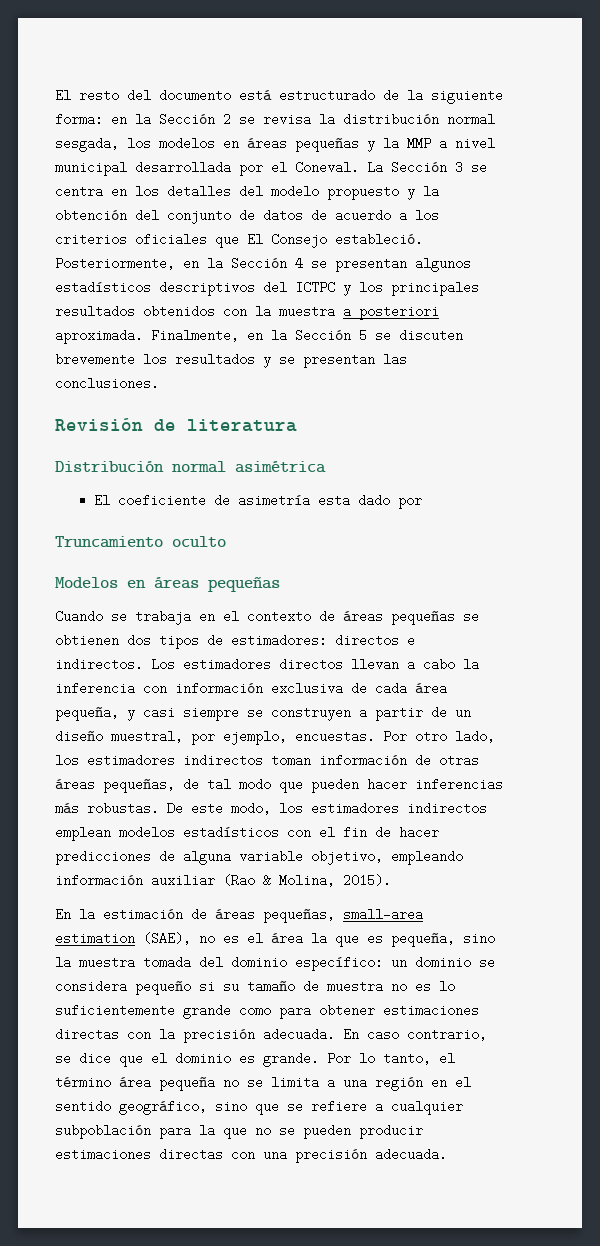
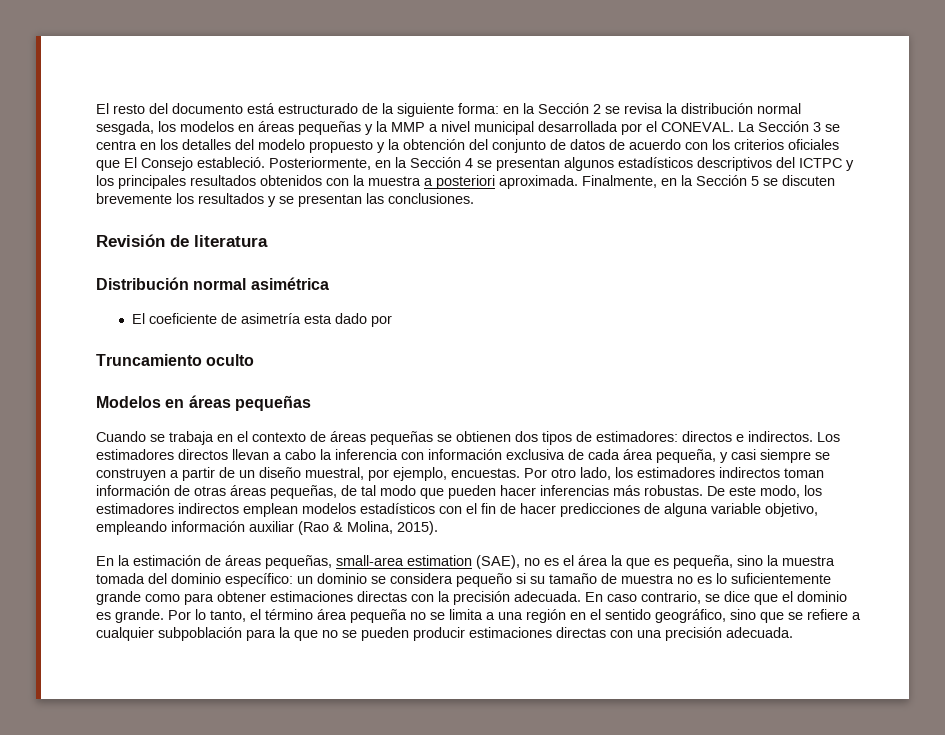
[295,161,359,174] Coneval. -> [661,122,734,132] CONEVAL.
[399,209,407,222] a -> [685,142,708,150] con

